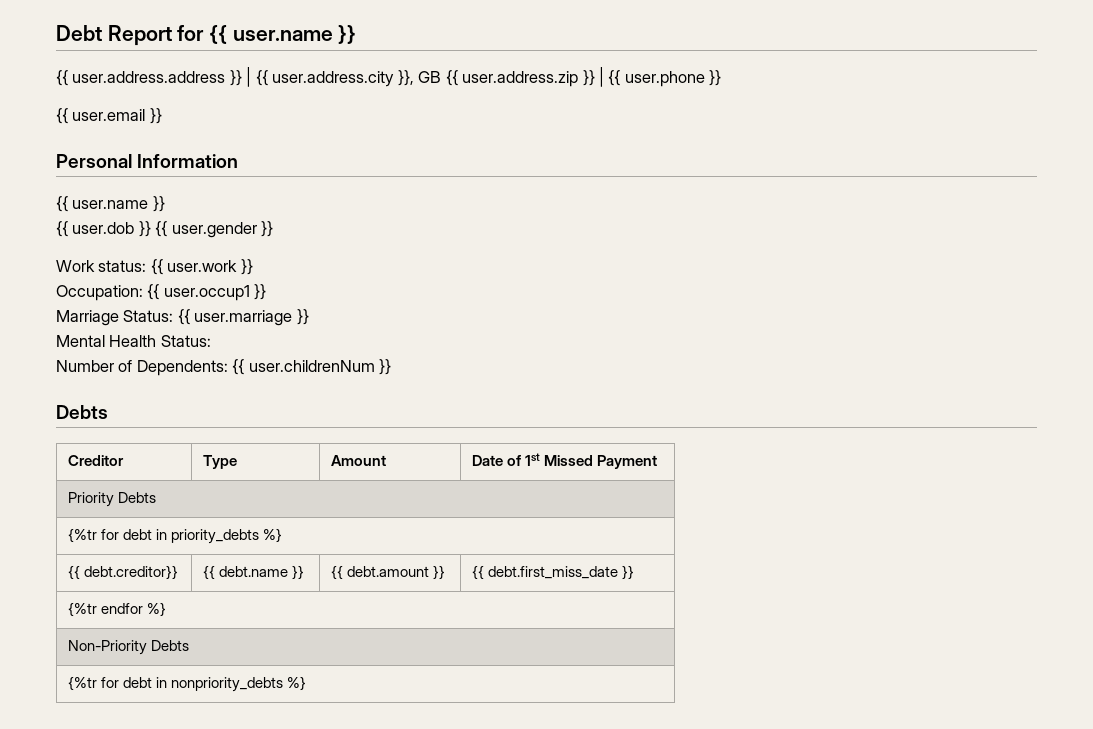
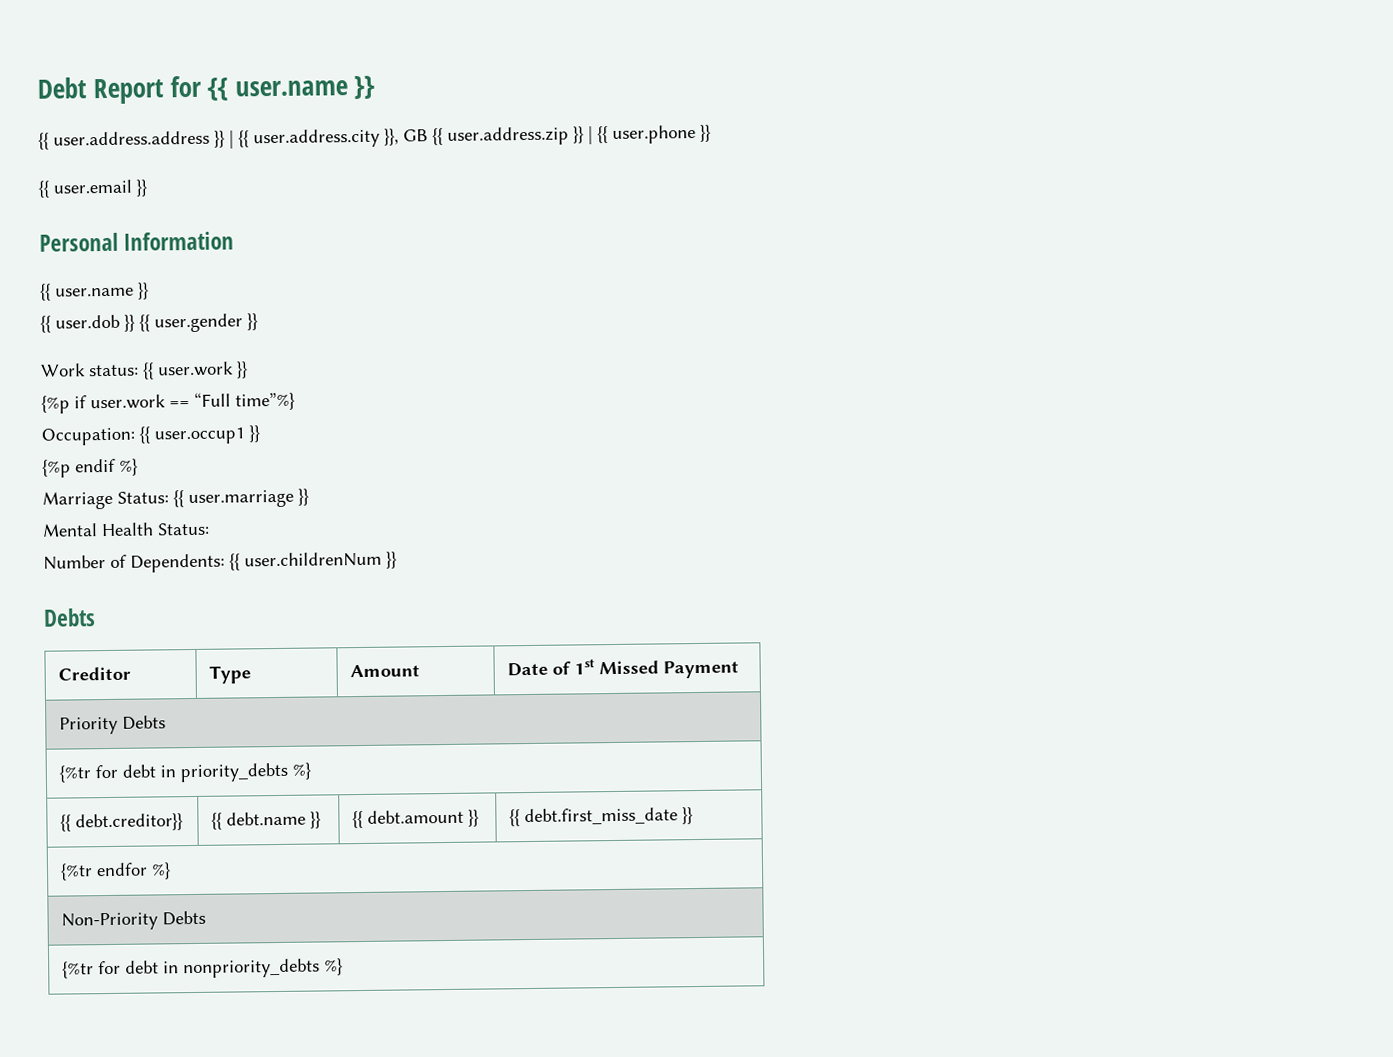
(253, 267) none -> [41,392,295,414] // {%p if user.work == “Full time”%}
(267, 292) none -> [42,458,138,478] // {%p endif %}

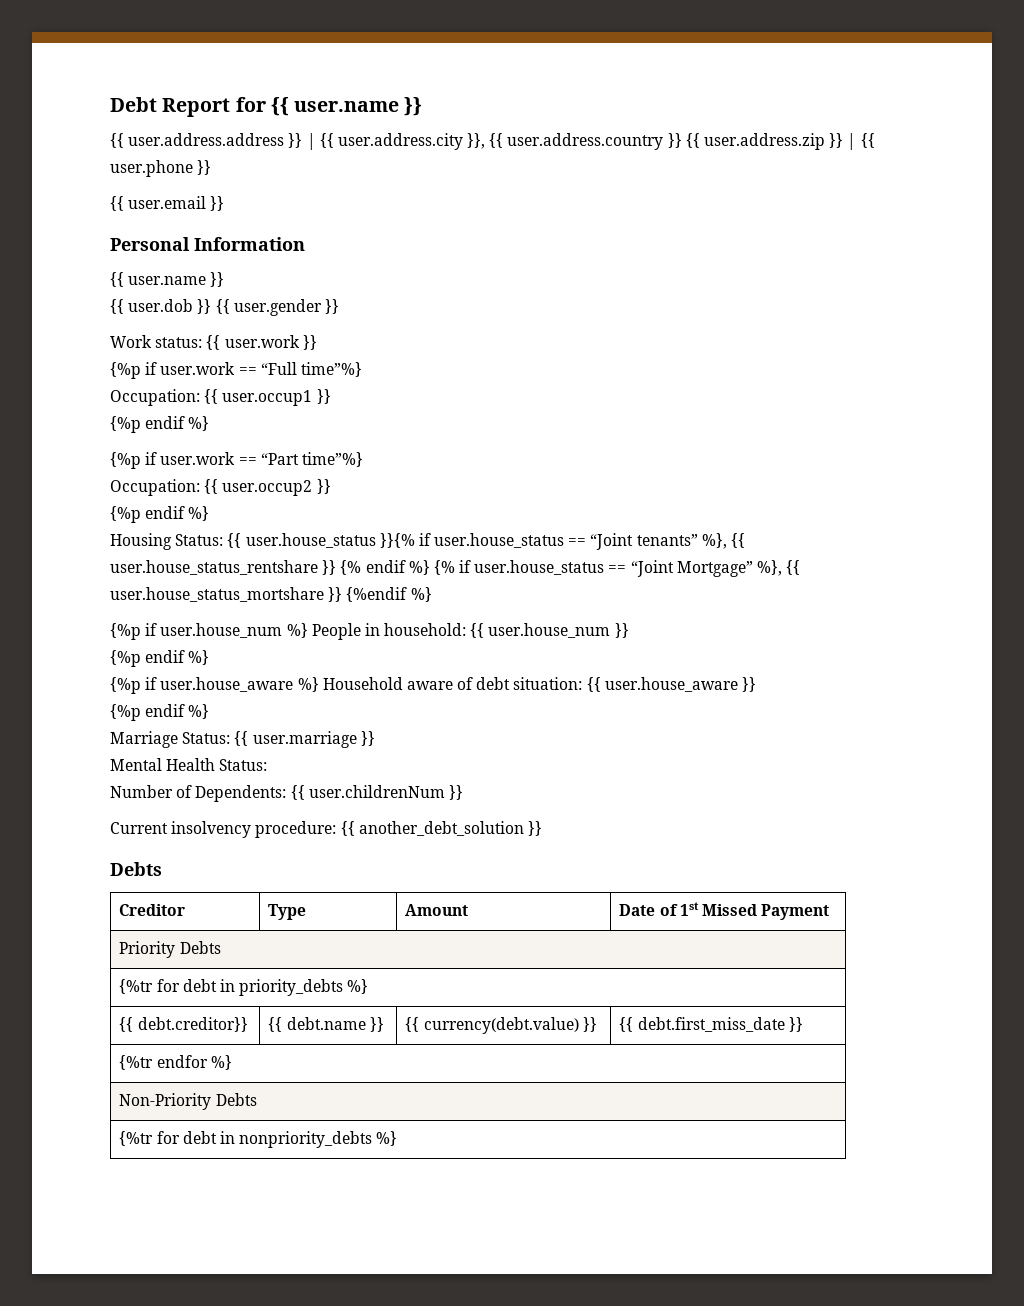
[403,129,428,142] GB -> [489,133,682,150] {{ user.address.country }}
(138, 467) none -> [110,452,363,469] [110,479,331,496] [110,506,210,523] [110,533,746,550] [110,560,801,577] [110,587,432,602] [110,623,629,640] [110,650,210,667] [110,677,757,694] [110,704,210,721] // {%p if user.work == “Part time”%} // Occupation: {{ user.occup2 }} // {%p endif %} // Housing Status: {{ user.house_status }}{% if user.house_status == “Joint tenants” %}, {{ user.house_status_rentshare }} {% endif %} {% if user.house_status == “Joint Mortgage” %}, {{ user.house_status_mortshare }} {%endif %} // {%p if user.house_num %} People in household: {{ user.house_num }} // {%p endif %} // {%p if user.house_aware %} Household aware of debt situation: {{ user.house_aware }} // {%p endif %}
(397, 560) none -> [110,821,542,838] // Current insolvency procedure: {{ another_debt_solution }}
[366,809,464,824] debt.amount -> [423,1017,579,1034] currency(debt.value)

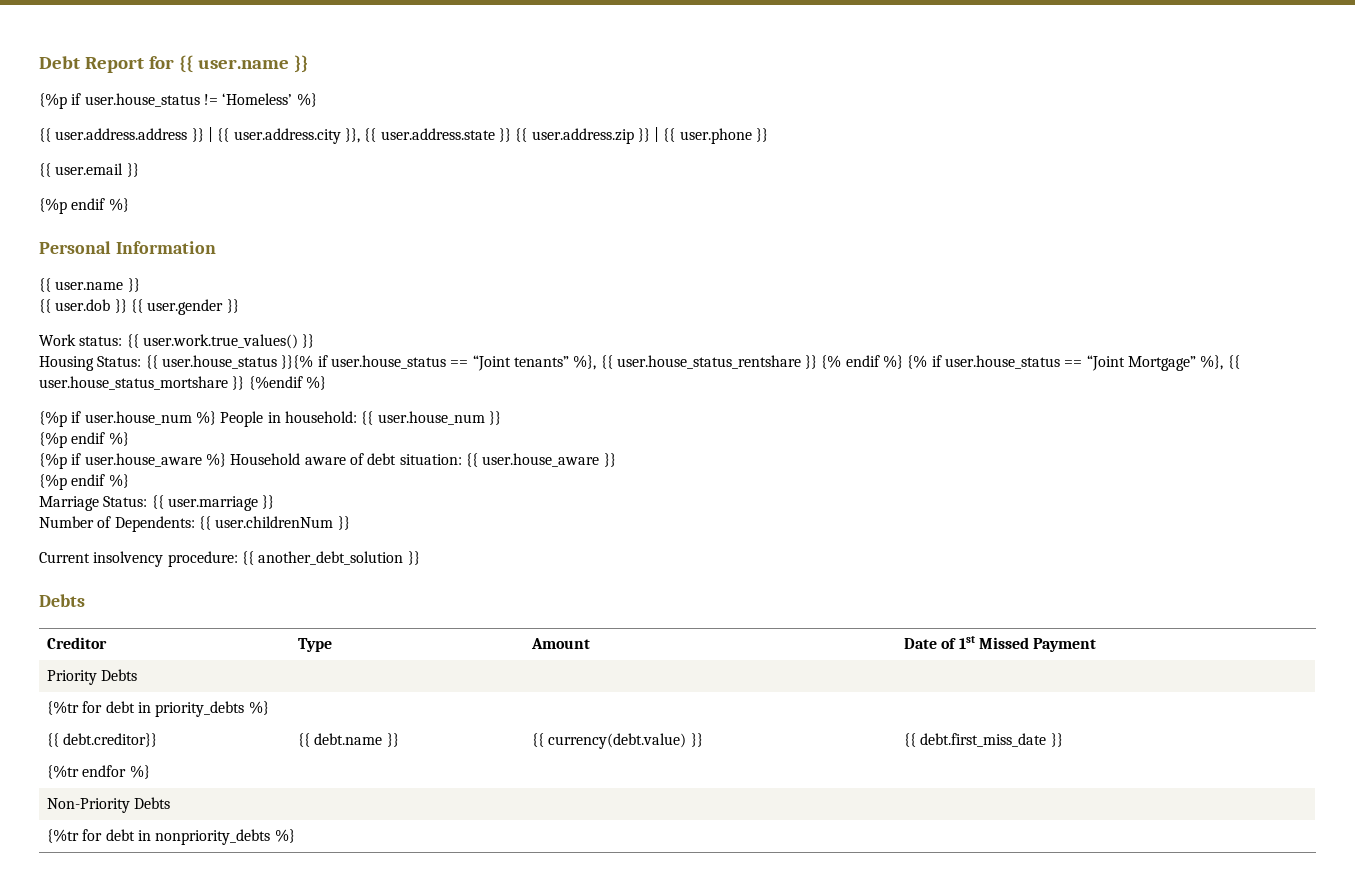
(423, 106) none -> [39,93,317,109] // {%p if user.house_status != ‘Homeless’ %}
[507,133,664,150] user.address.country -> [380,128,495,140] user.address.state
(225, 203) none -> [39,198,129,214] // {%p endif %}
[224,335,317,350] [110,362,362,379] [110,389,331,406] [110,416,210,433] [110,452,363,469] [110,479,331,496] [110,506,210,523] user.work }} // {%p if user.work == “Full time”%} // Occupation: {{ user.occup1 }} // {%p endif %} // {%p if user.work == “Part time”%} // Occupation: {{ user.occup2 }} // {%p endif %} -> [142,334,315,349] user.work.true_values() }}
[110,758,268,771] // Mental Health Status: -> (275, 502) none

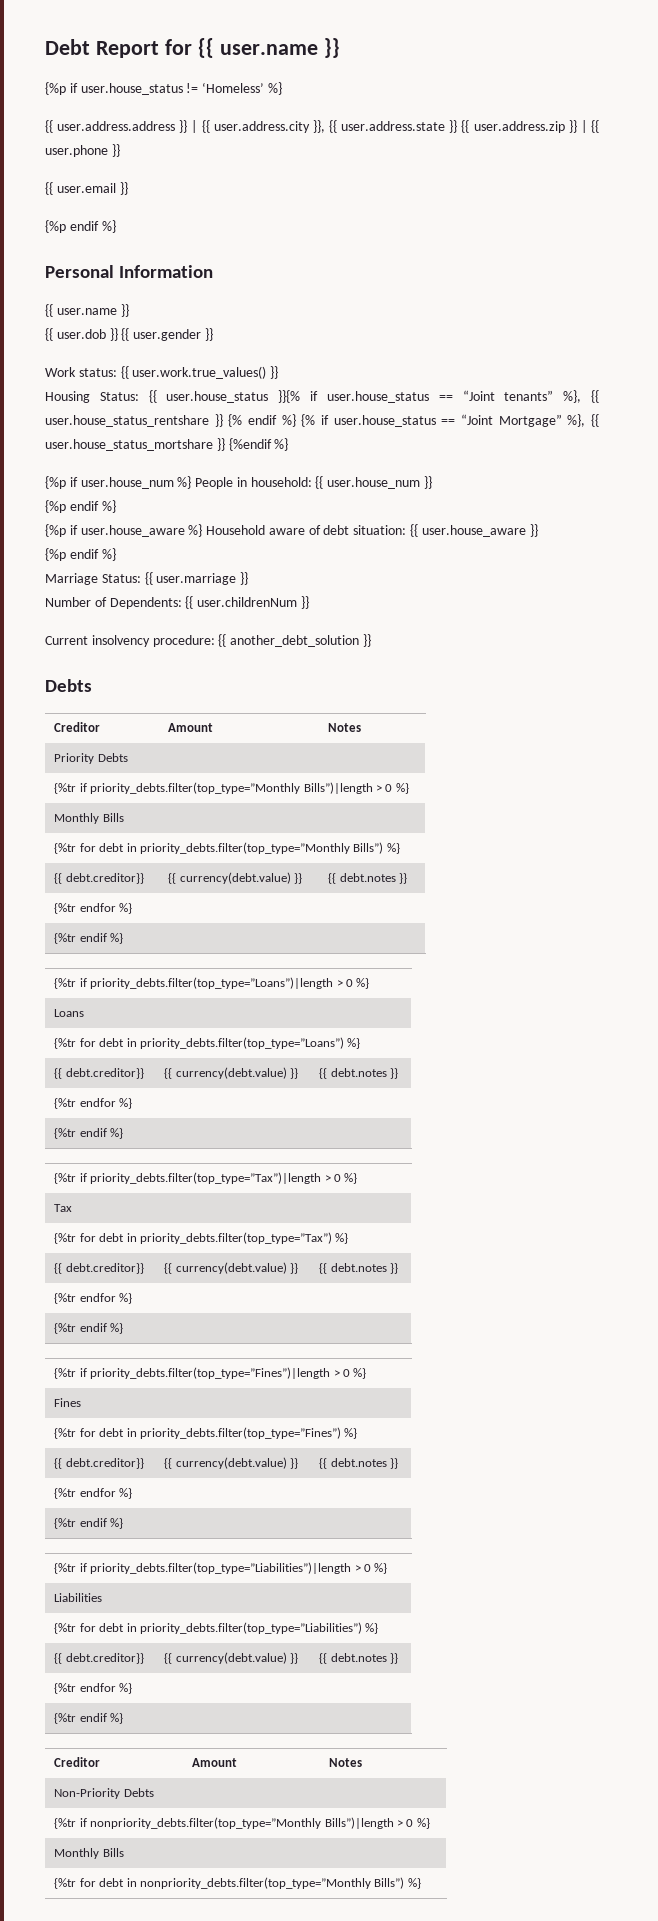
[298,638,333,652] [531,638,591,649] [904,636,1097,652] [47,669,138,685] [47,701,269,717] [47,733,158,747] [298,733,399,747] [532,733,703,749] [904,733,1063,747] [47,765,150,779] [47,797,171,813] [47,829,295,845] | Type | Amount | Date of 1st Missed Payment // Priority Debts // {%tr for debt in priority_debts %} // {{ debt.creditor}} | {{ debt.name }} | {{ currency(debt.value) }} | {{ debt.first_miss_date }} // {%tr endfor %} // Non-Priority Debts // {%tr for debt in nonpriority_debts %} -> [168,723,214,732] [328,723,362,732] [54,753,128,764] [54,782,409,794] [54,813,124,824] [54,842,400,854] [54,873,144,884] [168,872,303,884] [328,873,408,884] [54,903,133,914] [54,933,124,944] [54,977,370,989] [54,1009,85,1017] [54,1037,361,1049] [54,1068,144,1079] [164,1067,299,1079] [319,1068,399,1079] [54,1098,133,1109] [54,1128,124,1139] [54,1172,358,1184] [54,1204,73,1212] [54,1232,349,1244] [54,1263,144,1274] [164,1262,299,1274] [319,1263,399,1274] [54,1293,133,1304] [54,1323,124,1334] [54,1367,367,1379] [54,1398,82,1407] [54,1427,358,1439] [54,1458,144,1469] [164,1457,299,1469] [319,1458,399,1469] [54,1488,133,1499] [54,1518,124,1529] [54,1562,388,1574] [54,1593,103,1602] [54,1622,379,1634] [54,1653,144,1664] [164,1652,299,1664] [319,1653,399,1664] [54,1683,133,1694] [54,1713,124,1724] [54,1757,101,1767] [192,1758,238,1767] [329,1758,363,1767] [54,1788,154,1799] [54,1817,430,1829] [54,1848,124,1859] [54,1877,421,1889] | Amount | Notes // Priority Debts // {%tr if priority_debts.filter(top_type=”Monthly Bills”)|length > 0 %} // Monthly Bills // {%tr for debt in priority_debts.filter(top_type=”Monthly Bills”) %} // {{ debt.creditor}} | {{ currency(debt.value) }} | {{ debt.notes }} // {%tr endfor %} // {%tr endif %} // {%tr if priority_debts.filter(top_type=”Loans”)|length > 0 %} // Loans // {%tr for debt in priority_debts.filter(top_type=”Loans”) %} // {{ debt.creditor}} | {{ currency(debt.value) }} | {{ debt.notes }} // {%tr endfor %} // {%tr endif %} // {%tr if priority_debts.filter(top_type=”Tax”)|length > 0 %} // Tax // {%tr for debt in priority_debts.filter(top_type=”Tax”) %} // {{ debt.creditor}} | {{ currency(debt.value) }} | {{ debt.notes }} // {%tr endfor %} // {%tr endif %} // {%tr if priority_debts.filter(top_type=”Fines”)|length > 0 %} // Fines // {%tr for debt in priority_debts.filter(top_type=”Fines”) %} // {{ debt.creditor}} | {{ currency(debt.value) }} | {{ debt.notes }} // {%tr endfor %} // {%tr endif %} // {%tr if priority_debts.filter(top_type=”Liabilities”)|length > 0 %} // Liabilities // {%tr for debt in priority_debts.filter(top_type=”Liabilities”) %} // {{ debt.creditor}} | {{ currency(debt.value) }} | {{ debt.notes }} // {%tr endfor %} // {%tr endif %} // Creditor | Amount | Notes // Non-Priority Debts // {%tr if nonpriority_debts.filter(top_type=”Monthly Bills”)|length > 0 %} // Monthly Bills // {%tr for debt in nonpriority_debts.filter(top_type=”Monthly Bills”) %}

